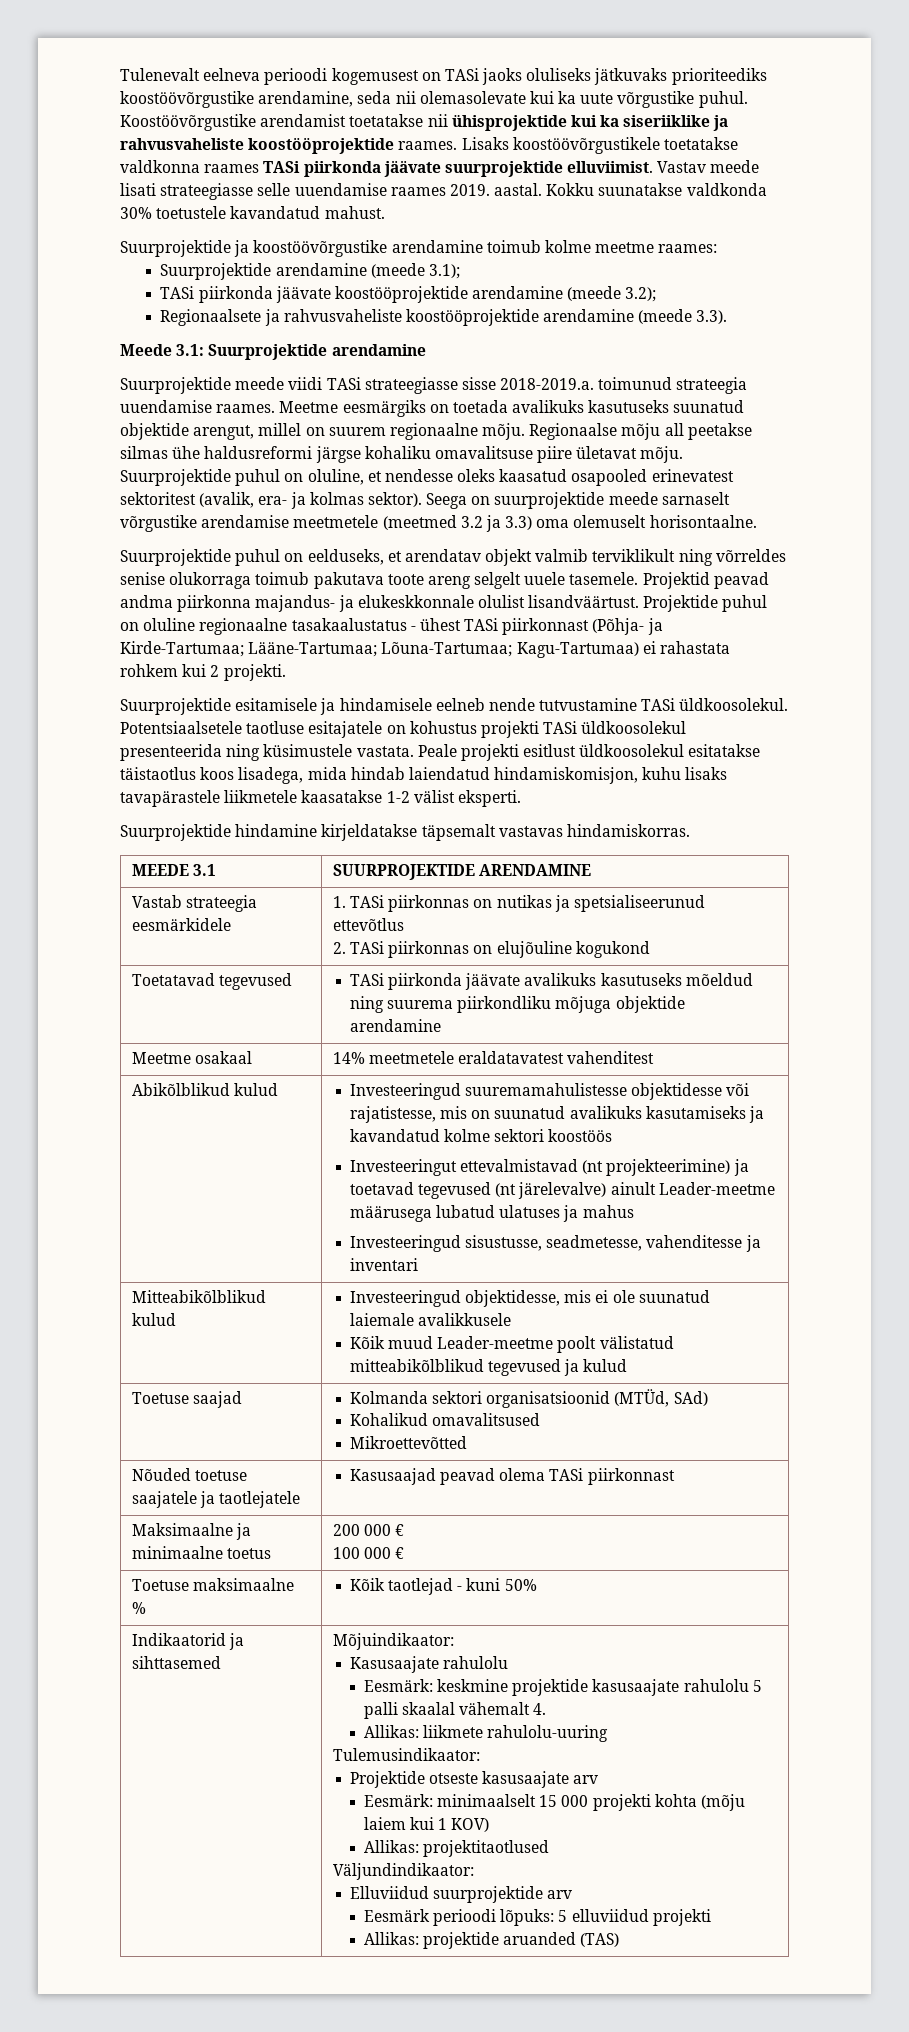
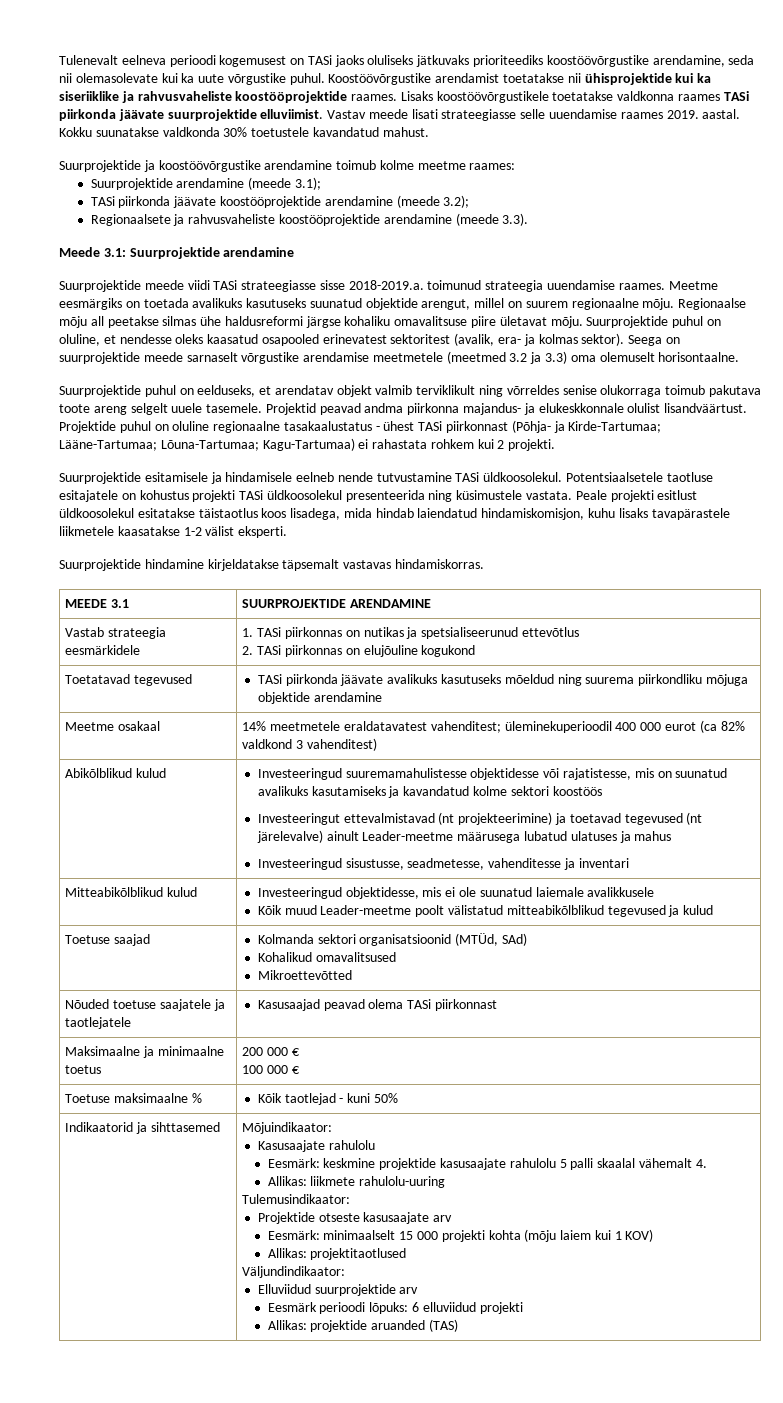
[567,1051,655,1064] vahenditest -> [430,720,745,733] [242,738,378,751] vahenditest; üleminekuperioodil 400 000 eurot (ca 82% valdkond 3 vahenditest)
[558,1910,568,1922] 5 -> [411,1302,419,1312] 6

